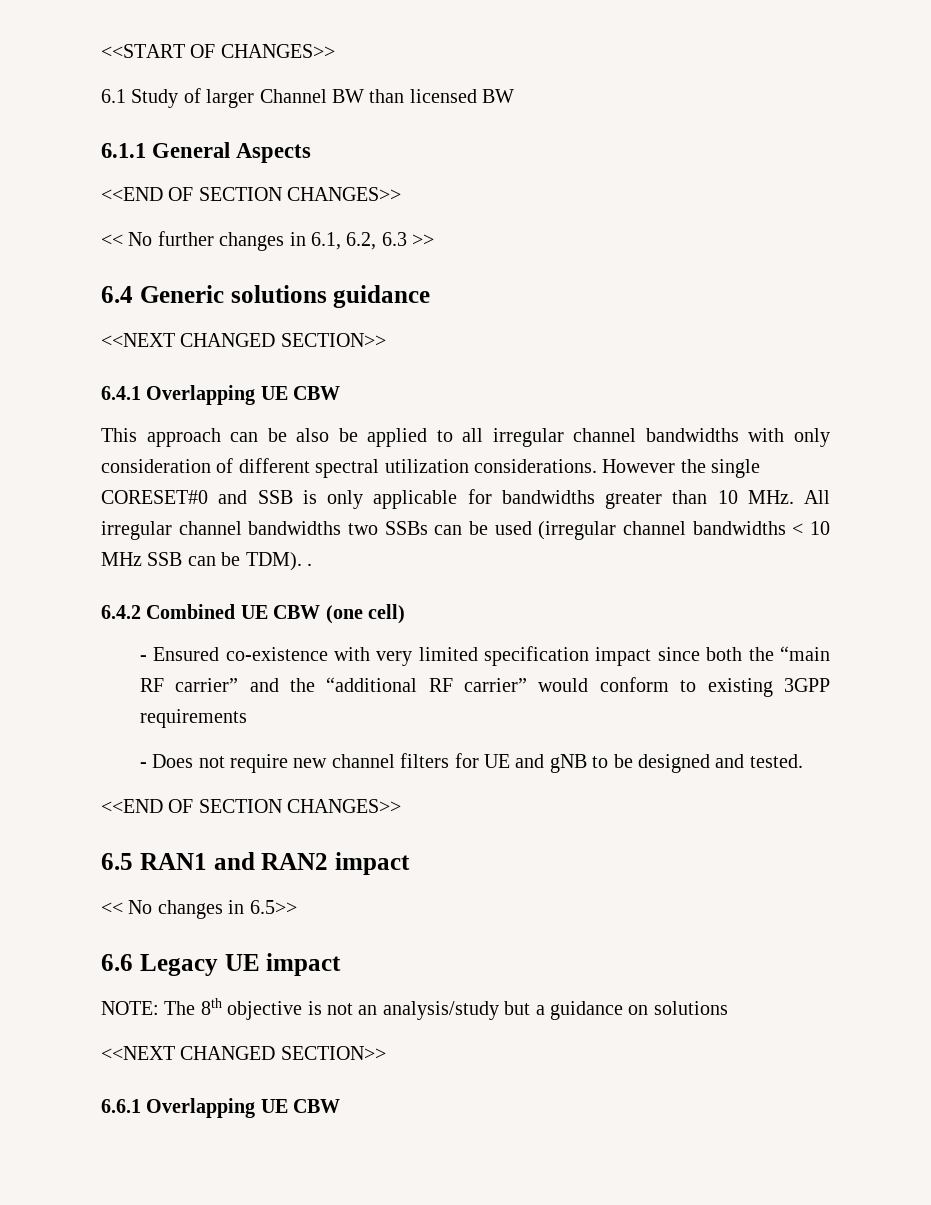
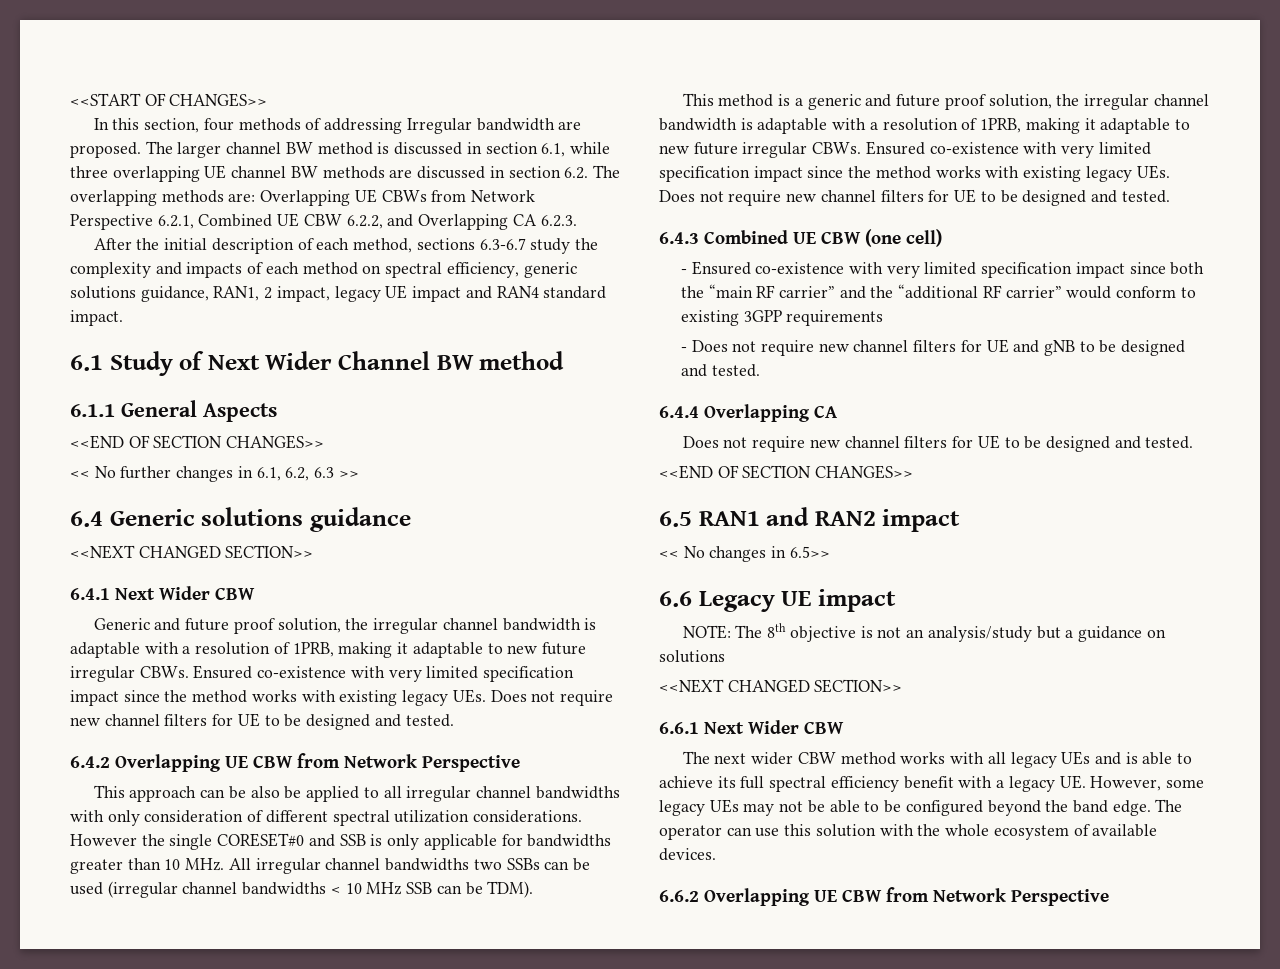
[101,88,515,108] 6.1 Study of larger Channel BW than licensed BW -> [93,118,582,134] [70,141,610,158] [70,165,620,182] [70,189,536,206] [70,213,577,230] [93,238,599,254] [70,262,577,278] [70,285,607,302] [70,310,123,326] [70,351,565,376] In this section, four methods of addressing Irregular bandwidth are proposed. The larger channel BW method is discussed in section 6.1, while three overlapping UE channel BW methods are discussed in section 6.2. The overlapping methods are: Overlapping UE CBWs from Network Perspective 6.2.1, Combined UE CBW 6.2.2, and Overlapping CA 6.2.3. // After the initial description of each method, sections 6.3-6.7 study the complexity and impacts of each method on spectral efficiency, generic solutions guidance, RAN1, 2 impact, legacy UE impact and RAN4 standard impact. // 6.1 Study of Next Wider Channel BW method
[146,385,341,405] Overlapping UE CBW -> [115,586,255,600] [93,618,597,634] [70,642,586,658] [70,665,575,682] [70,689,613,706] [70,713,454,730] [70,753,520,772] Next Wider CBW // Generic and future proof solution, the irregular channel bandwidth is adaptable with a resolution of 1PRB, making it adaptable to new future irregular CBWs. Ensured co-existence with very limited specification impact since the method works with existing legacy UEs. Does not require new channel filters for UE to be designed and tested. // 6.4.2 Overlapping UE CBW from Network Perspective
[307,563,312,566] [101,605,141,619] . // 6.4.2 -> [682,93,1209,110] [659,118,1190,134] [659,141,1151,158] [659,165,1170,182] [659,189,1170,206] [659,232,699,244] // This method is a generic and future proof solution, the irregular channel bandwidth is adaptable with a resolution of 1PRB, making it adaptable to new future irregular CBWs. Ensured co-existence with very limited specification impact since the method works with existing legacy UEs. Does not require new channel filters for UE to be designed and tested. // 6.4.3
(803, 761) none -> [659,404,837,422] [682,435,1194,452] // 6.4.4 Overlapping CA // Does not require new channel filters for UE to be designed and tested.
[146,1098,341,1118] Overlapping UE CBW -> [704,720,844,734] [682,751,1193,768] [659,775,1204,792] [659,799,1183,816] [659,824,1158,840] [659,848,716,861] [659,887,1109,906] Next Wider CBW // The next wider CBW method works with all legacy UEs and is able to achieve its full spectral efficiency benefit with a legacy UE. However, some legacy UEs may not be able to be configured beyond the band edge. The operator can use this solution with the whole ecosystem of available devices. // 6.6.2 Overlapping UE CBW from Network Perspective

